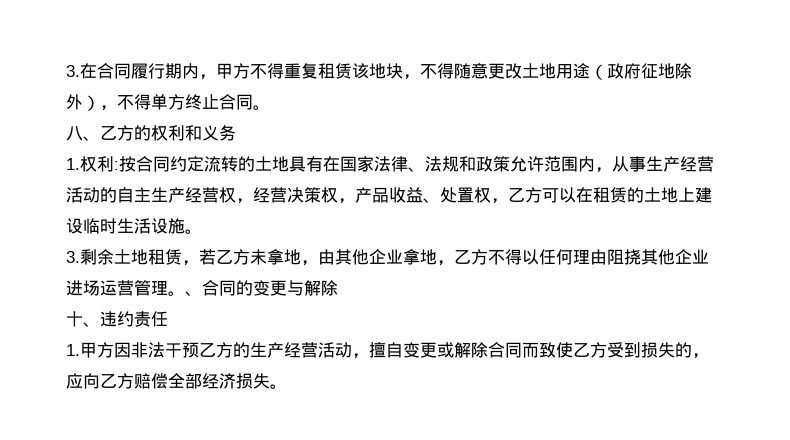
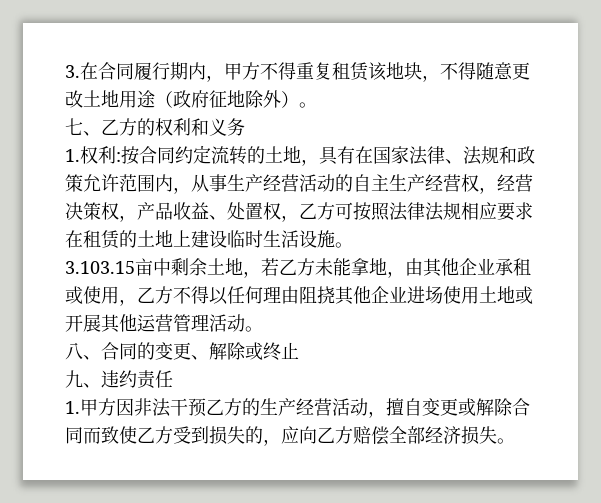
[100,94,270,111] [66,125,83,141] ，不得单方终止合同。 // 八 -> [299,102,317,108] [65,118,83,135] 。 // 七
(289, 164) none -> [301,159,319,166] ，
[559,187,576,203] 以 -> [353,202,533,221] 按照法律法规相应要求
[66,251,80,263] 3. -> [65,258,171,276] 3.103.15亩中
[148,249,182,265] 租赁 -> (243, 266) none
(267, 257) none -> [333,258,351,276] 能
[403,249,437,265] 拿地 -> [495,258,531,276] [65,286,119,304] 承租或使用
(100, 288) none -> [443,286,533,304] [65,314,137,333] 使用土地或开展其他
[168,291,185,296] 。 -> [209,314,263,332] [65,342,83,360] 活动。 // 八
[287,280,338,296] [66,311,83,327] 与解除 // 十 -> [191,342,299,361] [65,370,83,388] 、解除或终止 // 九

